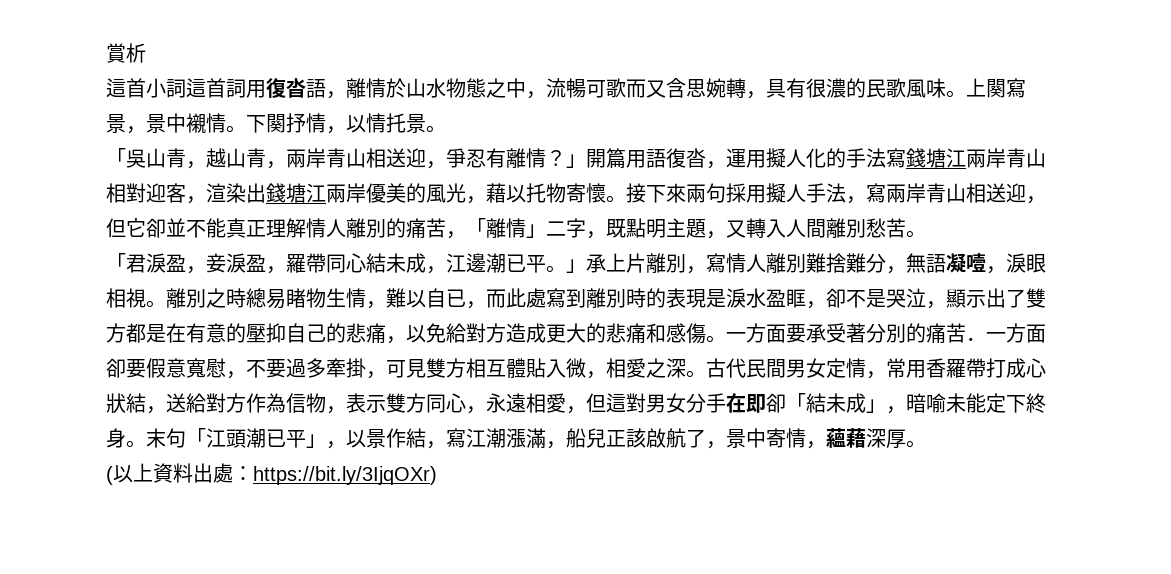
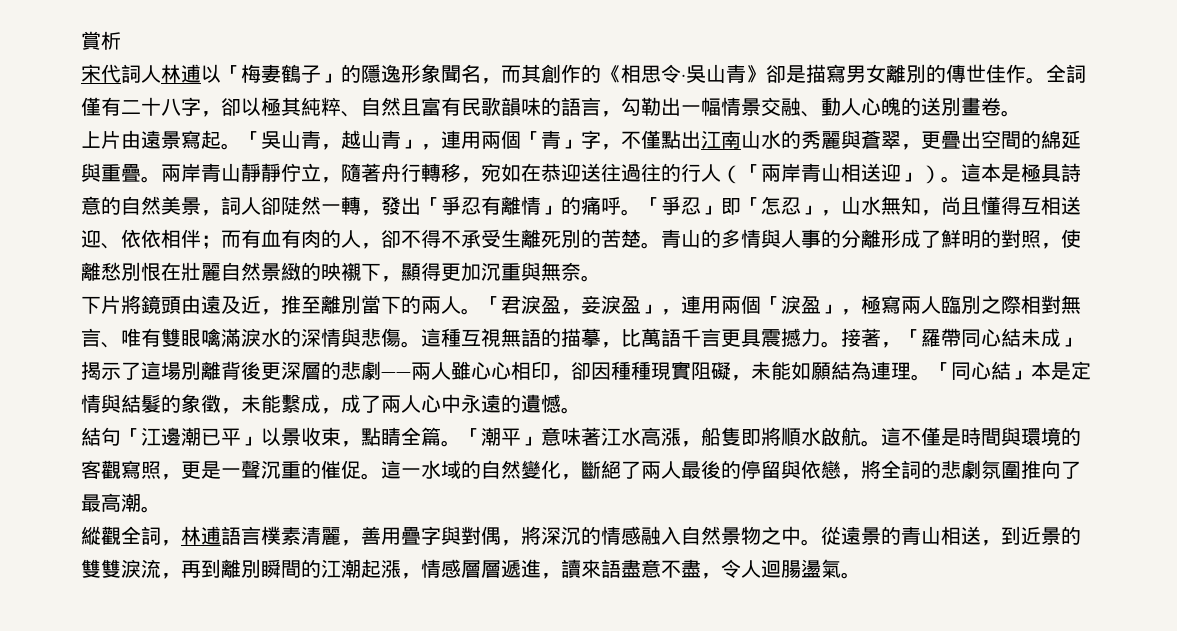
[106,78,1026,99] [106,113,446,134] [106,148,1046,169] [106,183,1046,204] [106,218,926,239] 這首小詞這首詞用復沓語，離情於山水物態之中，流暢可歌而又含思婉轉，具有很濃的民歌風味。上闋寫景，景中襯情。下闋抒情，以情托景。 // 「吳山青，越山青，兩岸青山相送迎，爭忍有離情？」開篇用語復沓，運用擬人化的手法寫錢塘江兩岸青山相對迎客，渲染出錢塘江兩岸優美的風光，藉以托物寄懷。接下來兩句採用擬人手法，寫兩岸青山相送迎，但它卻並不能真正理解情人離別的痛苦，「離情」二字，既點明主題，又轉入人間離別愁苦。 // -> [81,64,1086,84] [81,97,1021,117] [81,130,1081,150] [81,163,1081,184] [81,196,1081,216] [81,229,1081,249] [81,262,601,282] [81,295,481,315] 宋代詞人林逋以「梅妻鶴子」的隱逸形象聞名，而其創作的《相思令·吳山青》卻是描寫男女離別的傳世佳作。全詞僅有二十八字，卻以極其純粹、自然且富有民歌韻味的語言，勾勒出一幅情景交融、動人心魄的送別畫卷。 // 上片由遠景寫起。「吳山青，越山青」，連用兩個「青」字，不僅點出江南山水的秀麗與蒼翠，更疊出空間的綿延與重疊。兩岸青山靜靜佇立，隨著舟行轉移，宛如在恭迎送往過往的行人（「兩岸青山相送迎」）。這本是極具詩意的自然美景，詞人卻陡然一轉，發出「爭忍有離情」的痛呼。「爭忍」即「怎忍」，山水無知，尚且懂得互相送迎、依依相伴；而有血有肉的人，卻不得不承受生離死別的苦楚。青山的多情與人事的分離形成了鮮明的對照，使離愁別恨在壯麗自然景緻的映襯下，顯得更加沉重與無奈。 // 下片將鏡頭由遠及近，推至離別當下的兩人。
[266,253,1046,274] [106,288,1046,309] [106,323,1046,344] [106,358,1046,379] [106,393,1046,414] [106,428,926,449] [106,463,437,485] ，羅帶同心結未成，江邊潮已平。」承上片離別，寫情人離別難捨難分，無語凝噎，淚眼相視。離別之時總易睹物生情，難以自已，而此處寫到離別時的表現是淚水盈眶，卻不是哭泣，顯示出了雙方都是在有意的壓抑自己的悲痛，以免給對方造成更大的悲痛和感傷。一方面要承受著分別的痛苦．一方面卻要假意寬慰，不要過多牽掛，可見雙方相互體貼入微，相愛之深。古代民間男女定情，常用香羅帶打成心狀結，送給對方作為信物，表示雙方同心，永遠相愛，但這對男女分手在即卻「結未成」，暗喻未能定下終身。末句「江頭潮已平」，以景作結，寫江潮漲滿，船兒正該啟航了，景中寄情，蘊藉深厚。 // (以上資料出處：https://bit.ly/3IjqOXr) -> [641,295,1081,315] [81,328,1081,348] [81,361,1091,381] [81,394,581,414] [81,427,1081,447] [81,460,1081,480] [81,493,161,513] [81,526,1081,546] [81,559,861,579] 」，連用兩個「淚盈」，極寫兩人臨別之際相對無言、唯有雙眼噙滿淚水的深情與悲傷。這種互視無語的描摹，比萬語千言更具震撼力。接著，「羅帶同心結未成」揭示了這場別離背後更深層的悲劇——兩人雖心心相印，卻因種種現實阻礙，未能如願結為連理。「同心結」本是定情與結髮的象徵，未能繫成，成了兩人心中永遠的遺憾。 // 結句「江邊潮已平」以景收束，點睛全篇。「潮平」意味著江水高漲，船隻即將順水啟航。這不僅是時間與環境的客觀寫照，更是一聲沉重的催促。這一水域的自然變化，斷絕了兩人最後的停留與依戀，將全詞的悲劇氛圍推向了最高潮。 // 縱觀全詞，林逋語言樸素清麗，善用疊字與對偶，將深沉的情感融入自然景物之中。從遠景的青山相送，到近景的雙雙淚流，再到離別瞬間的江潮起漲，情感層層遞進，讀來語盡意不盡，令人迴腸盪氣。

